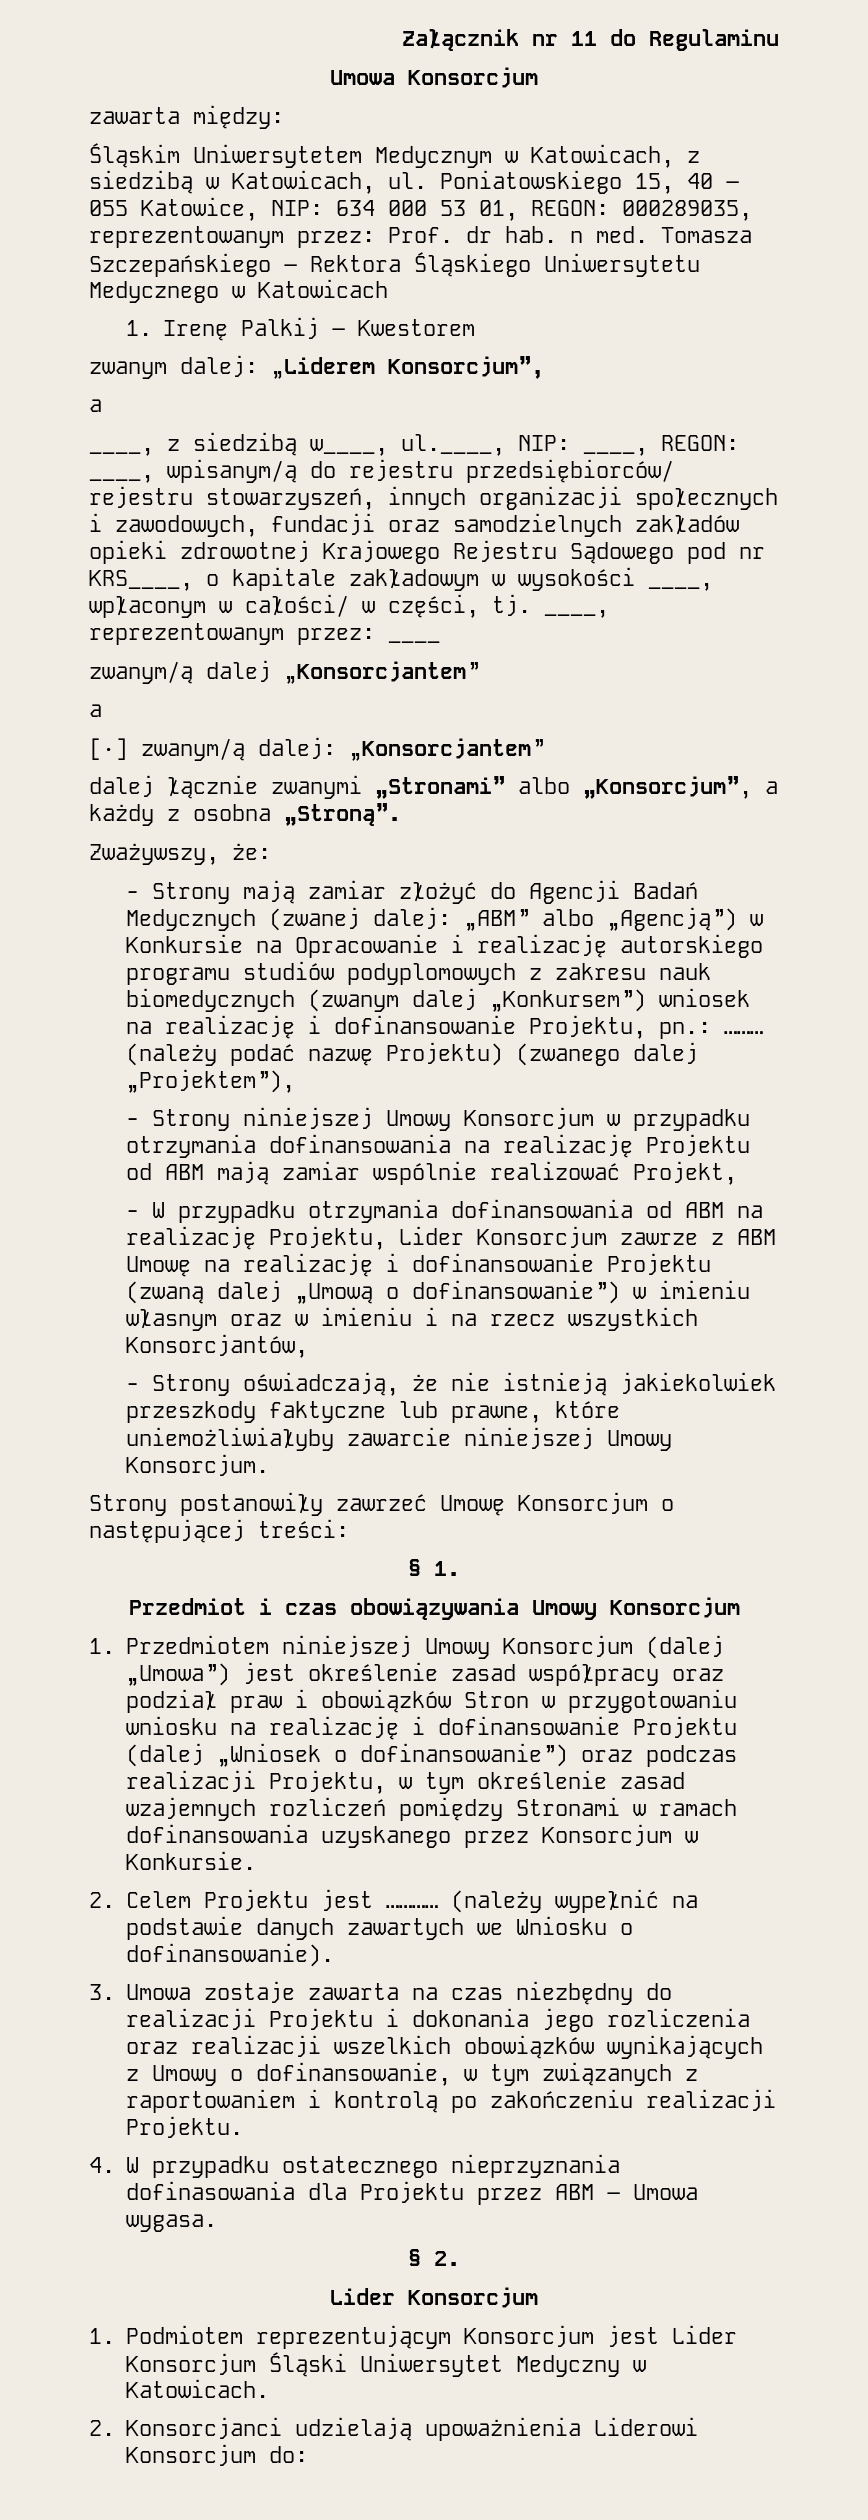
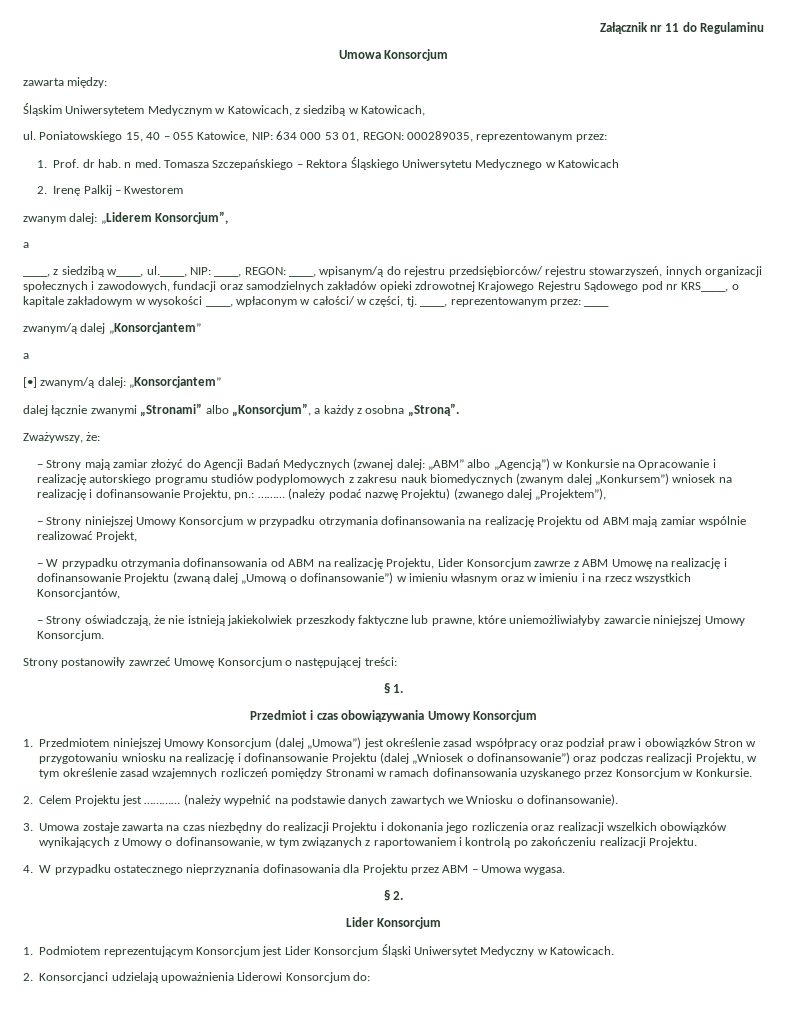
(375, 182) none -> (425, 110) //
(375, 239) none -> [36,160,47,168] // 1.
[125,320,152,336] 1. -> [36,186,47,194] 2.

